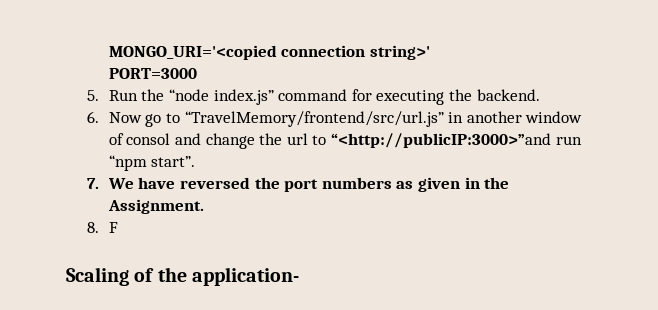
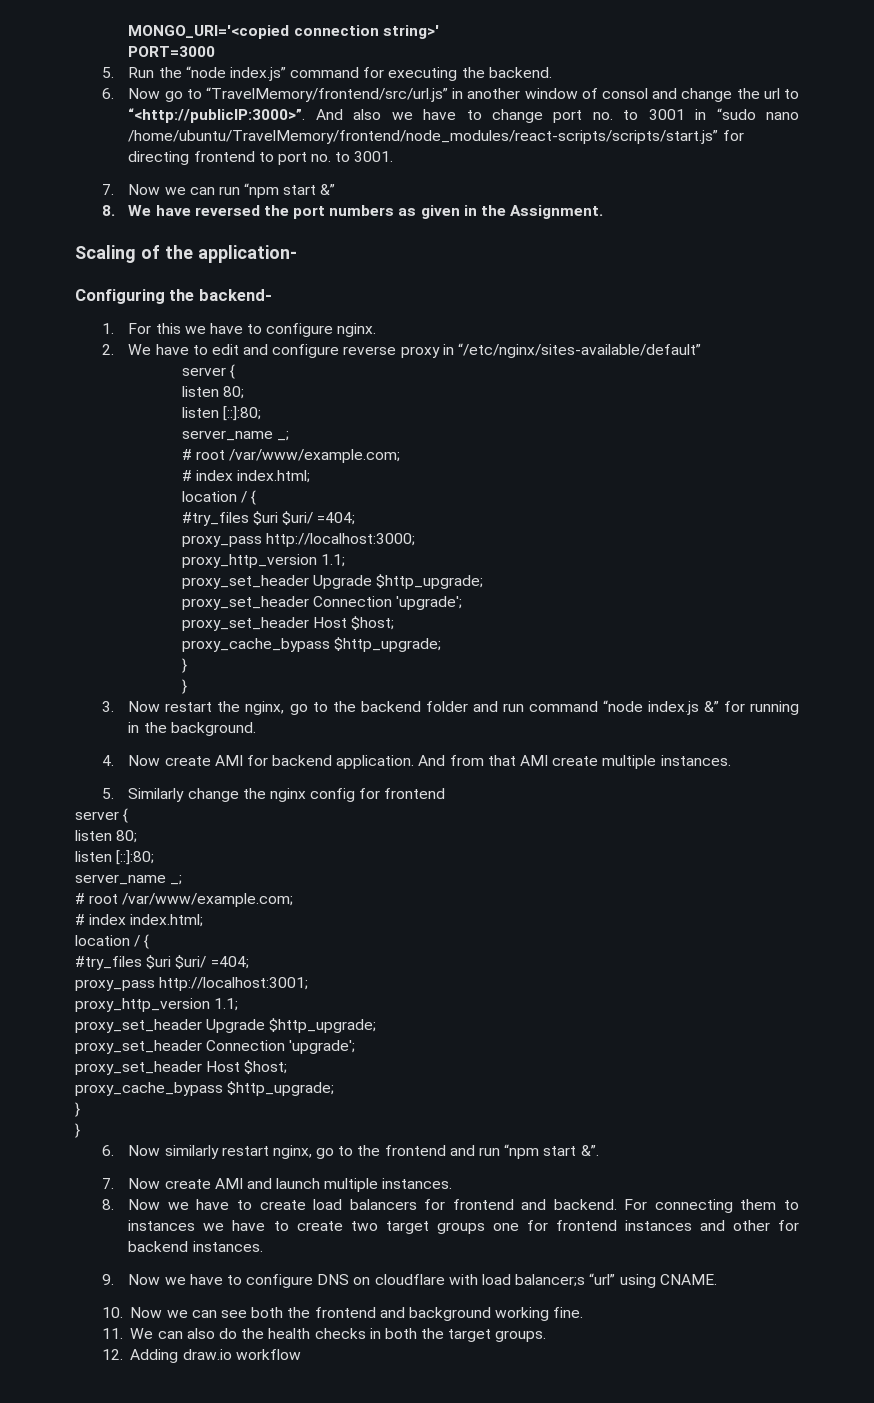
[330,133,582,148] [108,155,196,171] [87,178,100,189] “<http://publicIP:3000>”and run “npm start”. // 7. -> [128,108,799,123] [128,130,744,144] [128,151,394,165] [101,183,336,198] [101,205,115,216] “<http://publicIP:3000>”. And also we have to change port no. to 3001 in “sudo nano /home/ubuntu/TravelMemory/frontend/node_modules/react-scripts/scripts/start.js” for directing frontend to port no. to 3001. // 7. Now we can run “npm start &” // 8.
[87,222,118,233] // 8. F -> (604, 212) none
(299, 276) none -> [75,289,272,304] [101,323,377,337] [101,343,702,358] [181,364,235,379] [181,386,244,399] [181,406,261,421] [181,430,289,441] [181,449,401,463] [181,470,311,483] [181,490,257,505] [181,511,356,526] [181,533,415,547] [181,554,345,568] [181,574,484,589] [181,596,463,610] [181,616,395,631] [181,637,441,652] [181,658,187,673] [181,679,187,694] [101,700,799,715] [128,722,256,736] [101,755,731,769] [101,788,446,802] [75,808,129,823] [75,830,138,843] [75,850,155,865] [75,874,183,885] [75,893,294,907] [75,914,204,927] [75,934,150,949] [75,955,249,970] [75,977,309,991] [75,998,239,1012] [75,1018,377,1033] [75,1040,356,1054] [75,1060,288,1075] [75,1081,335,1096] [75,1102,80,1117] [75,1123,80,1138] [101,1144,599,1159] [101,1178,453,1192] [101,1199,799,1213] [128,1220,799,1234] [128,1241,263,1252] [101,1273,717,1288] [101,1307,584,1321] [101,1328,547,1342] [101,1349,301,1363] // Configuring the backend- // 1. For this we have to configure nginx. // 2. We have to edit and configure reverse proxy in “/etc/nginx/sites-available/default” // server { // listen 80; // listen [::]:80; // server_name _; // # root /var/www/example.com; // # index index.html; // location / { // #try_files $uri $uri/ =404; // proxy_pass http://localhost:3000; // proxy_http_version 1.1; // proxy_set_header Upgrade $http_upgrade; // proxy_set_header Connection 'upgrade'; // proxy_set_header Host $host; // proxy_cache_bypass $http_upgrade; // } // } // 3. Now restart the nginx, go to the backend folder and run command “node index.js &” for running in the background. // 4. Now create AMI for backend application. And from that AMI create multiple instances. // 5. Similarly change the nginx config for frontend // server { // listen 80; // listen [::]:80; // server_name _; // # root /var/www/example.com; // # index index.html; // location / { // #try_files $uri $uri/ =404; // proxy_pass http://localhost:3001; // proxy_http_version 1.1; // proxy_set_header Upgrade $http_upgrade; // proxy_set_header Connection 'upgrade'; // proxy_set_header Host $host; // proxy_cache_bypass $http_upgrade; // } // } // 6. Now similarly restart nginx, go to the frontend and run “npm start &”. // 7. Now create AMI and launch multiple instances. // 8. Now we have to create load balancers for frontend and backend. For connecting them to instances we have to create two target groups one for frontend instances and other for backend instances. // 9. Now we have to configure DNS on cloudflare with load balancer;s “url” using CNAME. // 10. Now we can see both the frontend and background working fine. // 11. We can also do the health checks in both the target groups. // 12. Adding draw.io workflow

